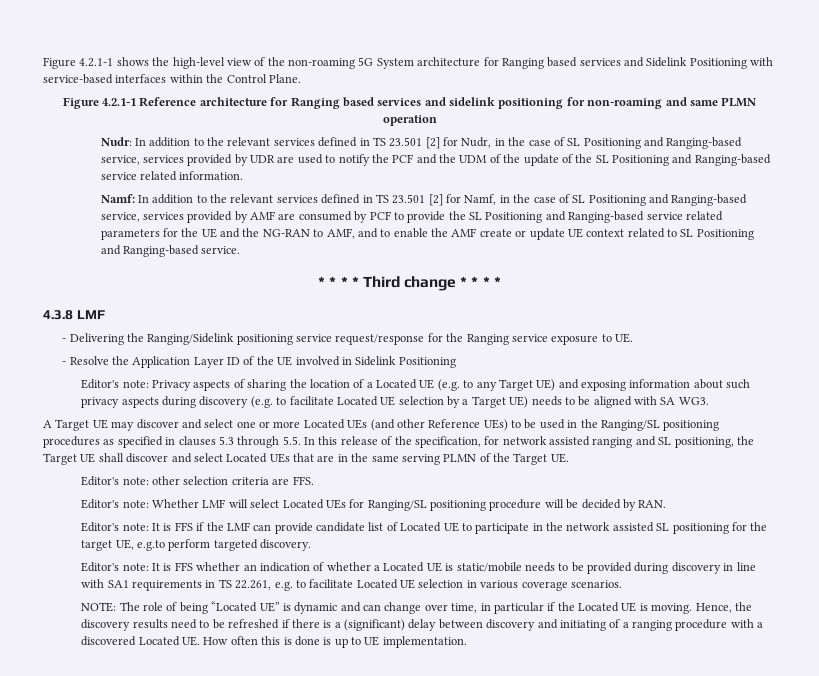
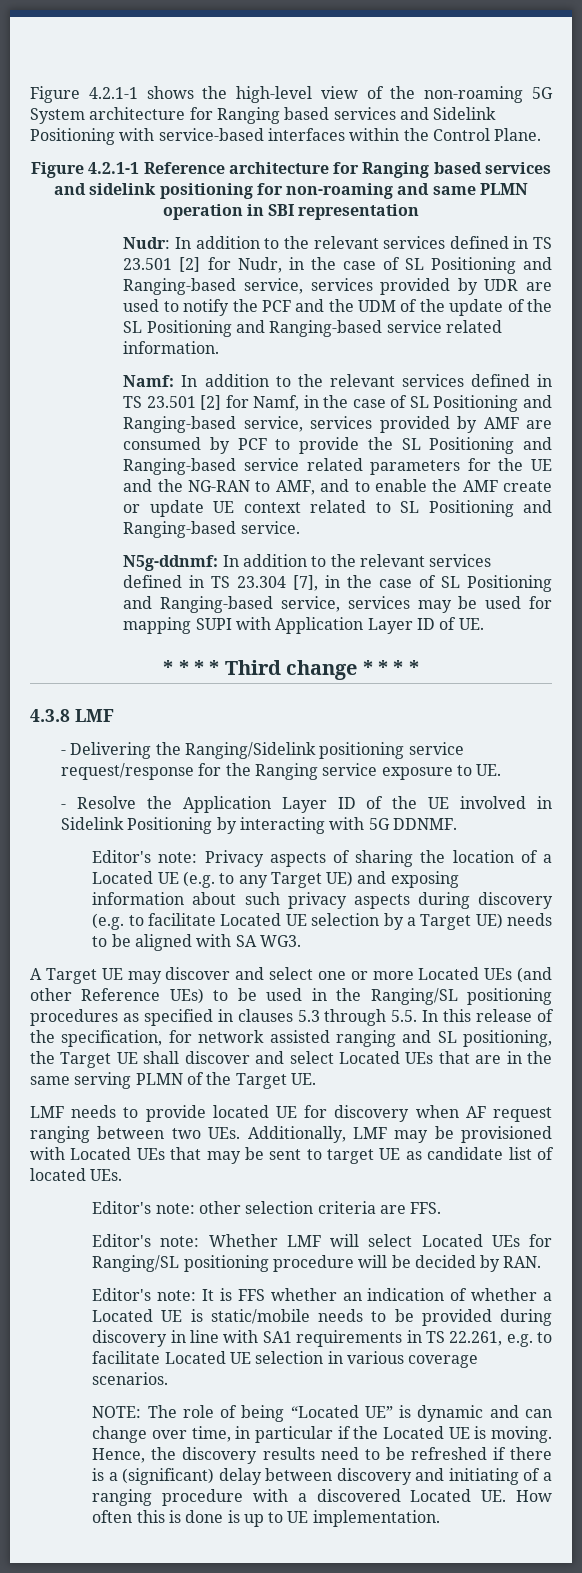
(437, 120) none -> [246,204,420,220] in SBI representation
(241, 250) none -> [123,554,492,571] [123,575,553,592] [123,596,552,613] [123,617,484,634] // N5g-ddnmf: In addition to the relevant services defined in TS 23.304 [7], in the case of SL Positioning and Ranging-based service, services may be used for mapping SUPI with Application Layer ID of UE.
(456, 362) none -> [216,817,458,834] by interacting with 5G DDNMF.
(569, 458) none -> [30,1105,552,1122] [30,1126,552,1143] [30,1147,554,1164] [30,1168,123,1181] // LMF needs to provide located UE for discovery when AF request ranging between two UEs. Additionally, LMF may be provisioned with Located UEs that may be sent to target UE as candidate list of located UEs.
[81,522,768,534] [81,539,312,551] // Editor's note: It is FFS if the LMF can provide candidate list of Located UE to participate in the network assisted SL positioning for the target UE, e.g.to perform targeted discovery. -> (542, 1262) none

